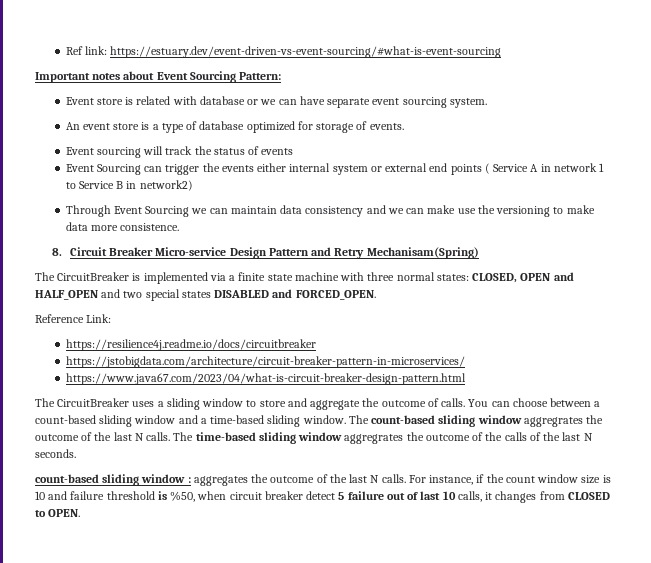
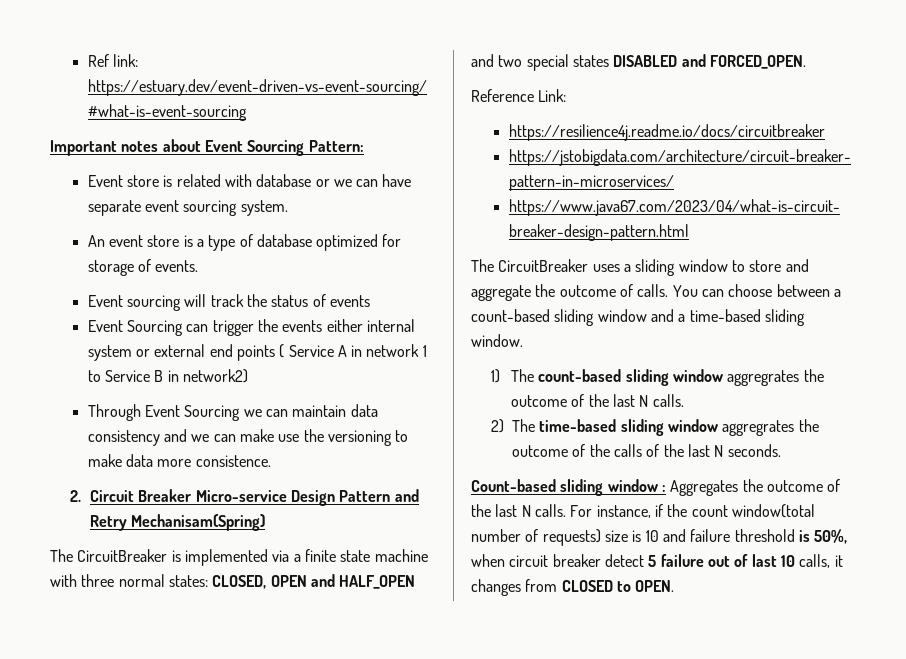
[52,248,63,256] 8. -> [69,490,81,502] 2.
(346, 419) none -> [490,369,500,383] // 1)
(171, 436) none -> [490,419,504,433] // 2)
[35,474,99,483] count-based -> [471,479,556,492] Count-based
[193,476,248,486] aggregates -> [670,480,739,496] Aggregates
[537,474,579,483] window -> [731,504,815,518] [471,529,601,546] window(total number of requests)
[170,491,196,502] %50, -> [814,529,848,544] 50%,

